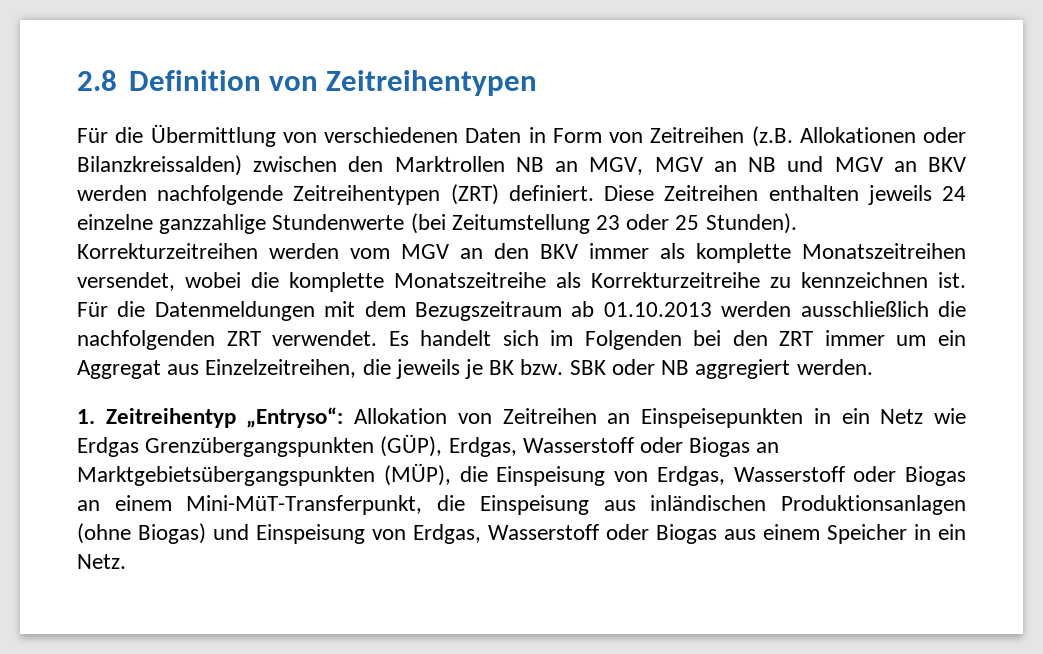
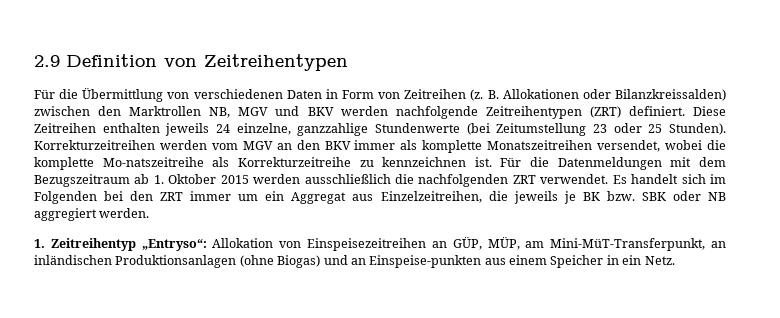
[77,70,117,91] 2.8 -> [34,55,60,67] 2.9
[751,126,793,147] (z.B. -> [470,89,499,101] (z. B.
[515,156,917,175] NB an MGV, MGV an NB und MGV an -> [209,106,300,118] NB, MGV und
[77,214,153,230] einzelne -> [236,123,291,135] einzelne,
[394,272,546,288] Monatszeitreihe -> [102,157,204,167] Mo-natszeitreihe
[603,302,712,317] 01.10.2013 -> [153,174,249,184] 1. Oktober 2015
[502,408,967,428] [77,434,780,457] [77,463,966,486] [77,495,636,515] Zeitreihen an Einspeisepunkten in ein Netz wie Erdgas Grenzübergangspunkten (GÜP), Erdgas, Wasserstoff oder Biogas an Marktgebietsübergangspunkten (MÜP), die Einspeisung von Erdgas, Wasserstoff oder Biogas an einem Mini-MüT-Transferpunkt, die Einspeisung aus -> [307,237,726,251] Einspeisezeitreihen an GÜP, MÜP, am Mini-MüT-Transferpunkt, an
[256,524,717,544] Einspeisung von Erdgas, Wasserstoff oder Biogas -> [350,255,482,268] an Einspeise-punkten

